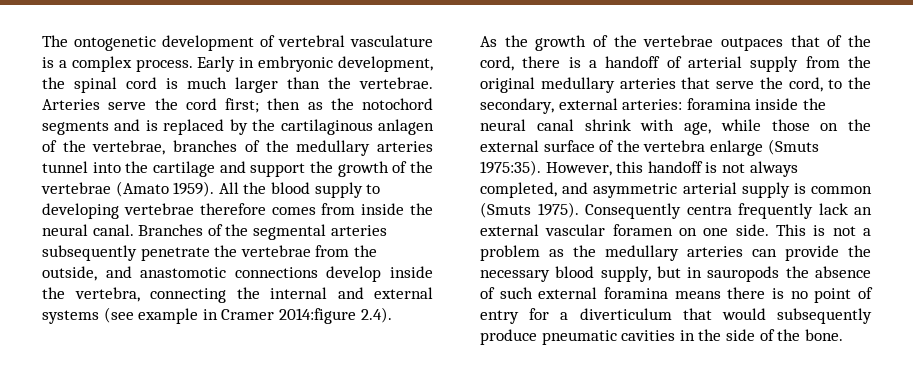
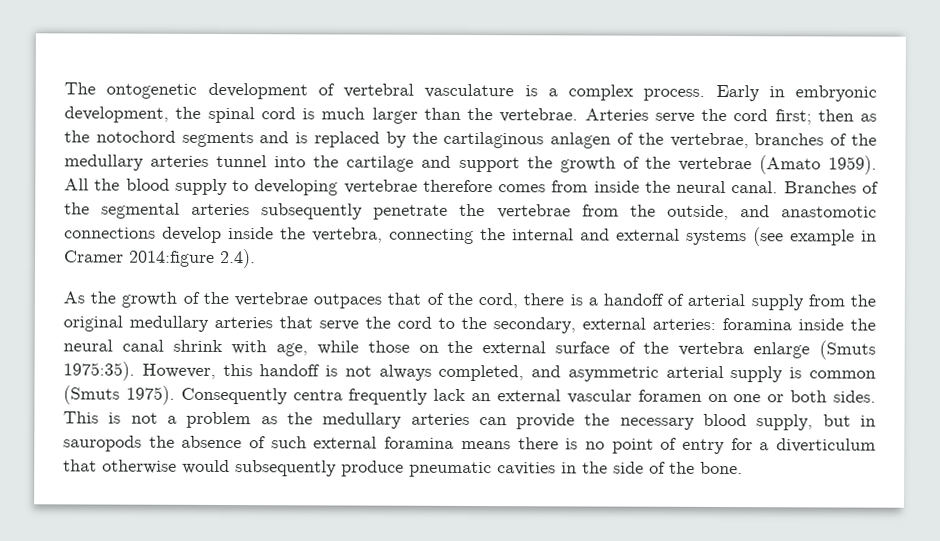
[788,77,823,92] cord, -> [397,316,432,329] cord
[735,224,769,236] side. -> [767,390,876,403] or both sides.
(712, 314) none -> [102,459,177,474] otherwise

